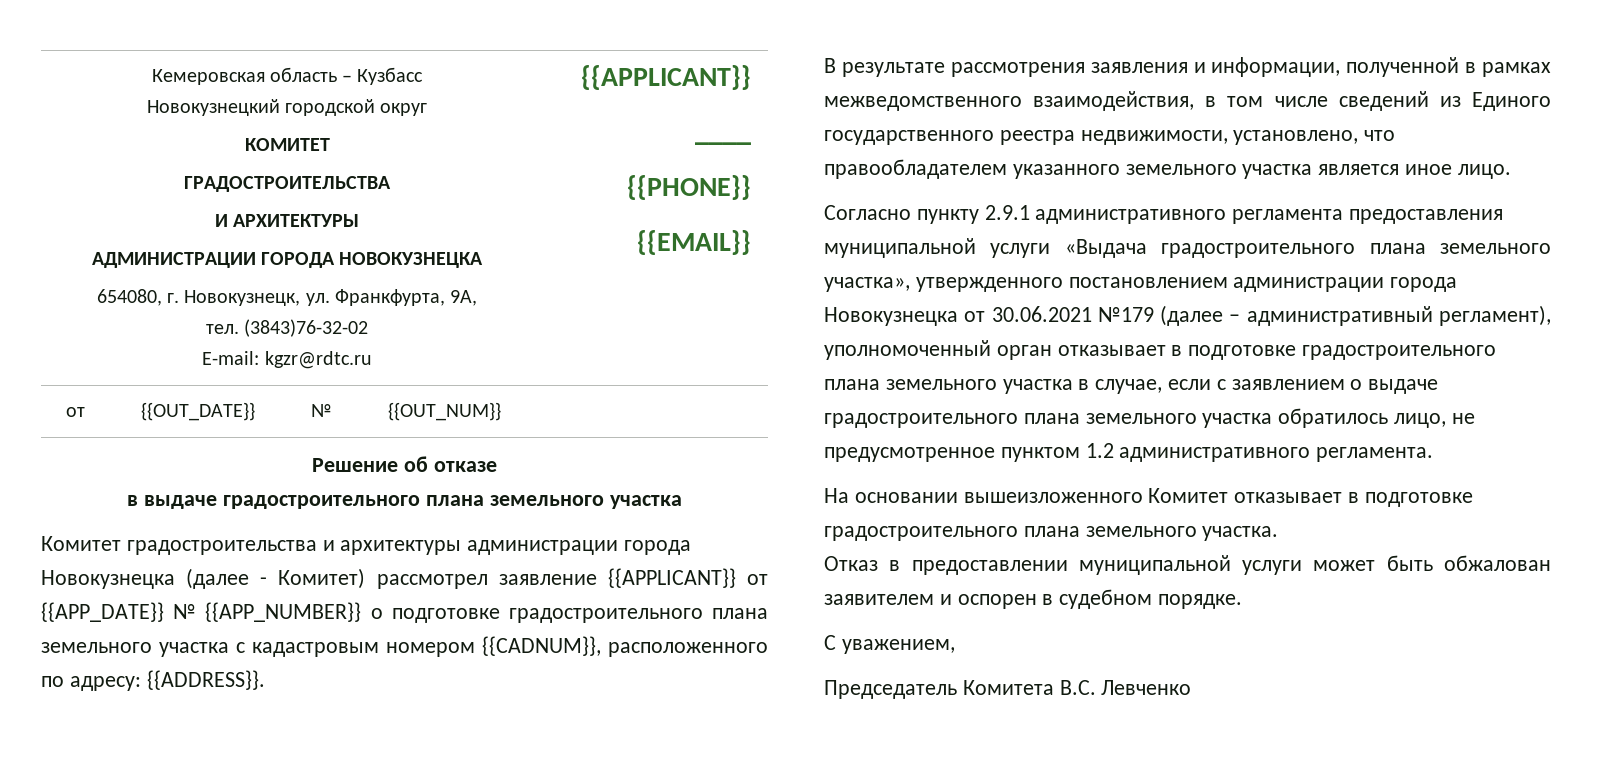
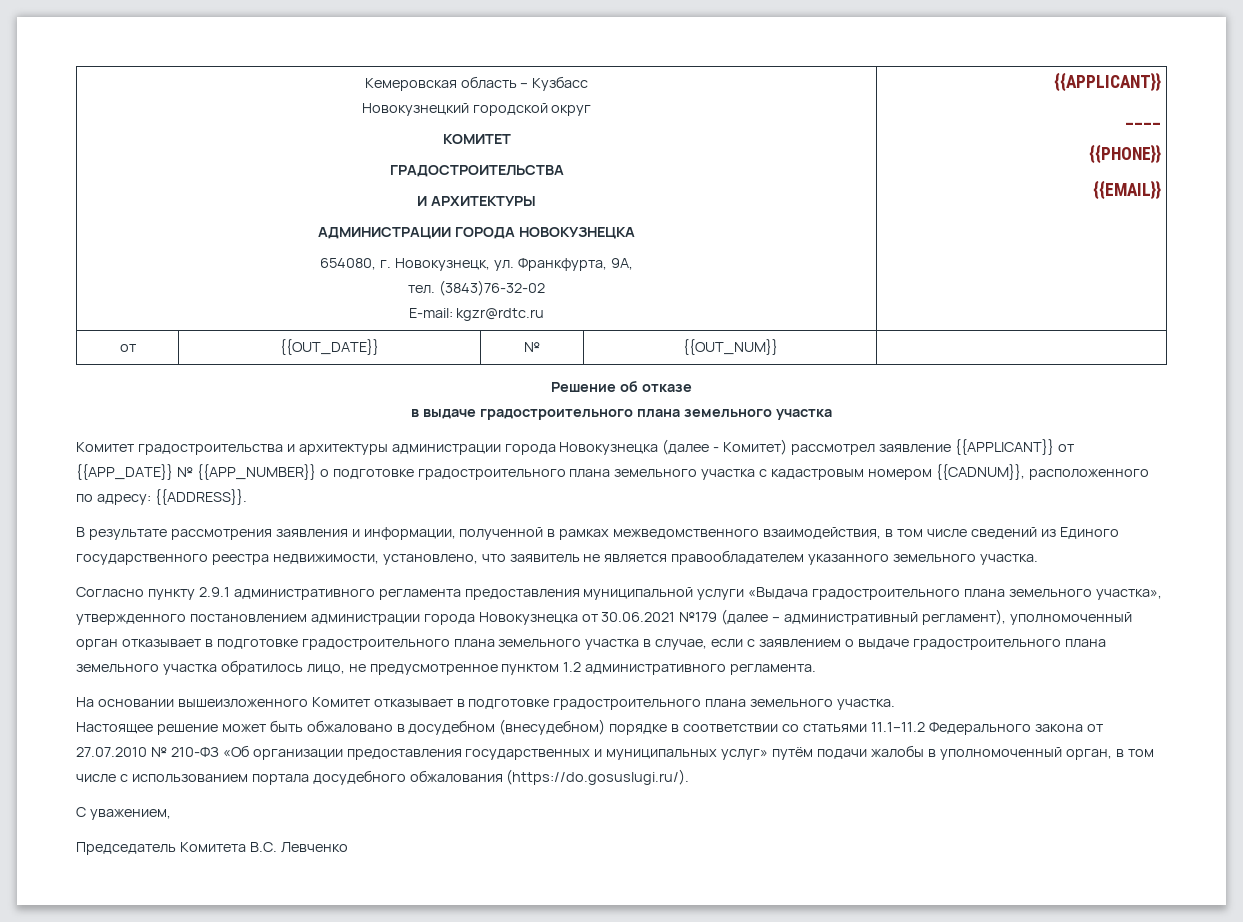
[824,159,1511,179] правообладателем указанного земельного участка является иное лицо. -> [509,550,1039,565] заявитель не является правообладателем указанного земельного участка.
[824,555,1551,575] [824,589,1243,609] Отказ в предоставлении муниципальной услуги может быть обжалован заявителем и оспорен в судебном порядке. -> [76,719,1103,735] [76,745,1154,760] [76,769,690,785] Настоящее решение может быть обжаловано в досудебном (внесудебном) порядке в соответствии со статьями 11.1–11.2 Федерального закона от 27.07.2010 № 210-ФЗ «Об организации предоставления государственных и муниципальных услуг» путём подачи жалобы в уполномоченный орган, в том числе с использованием портала досудебного обжалования (https://do.gosuslugi.ru/).

